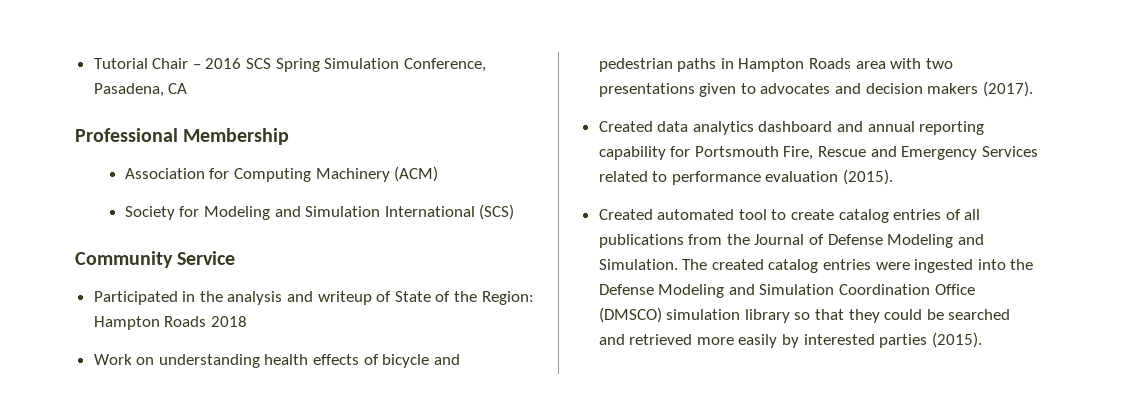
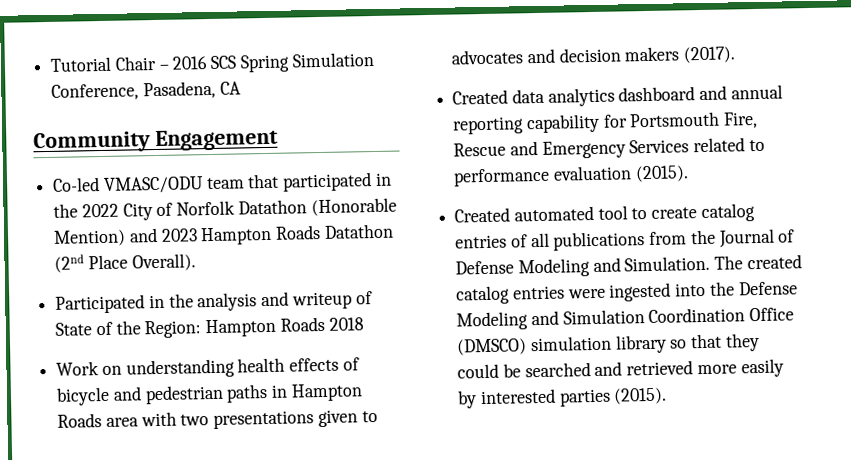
[75,128,290,145] [124,166,439,182] [124,204,515,220] [75,251,236,268] Professional Membership // Association for Computing Machinery (ACM) // Society for Modeling and Simulation International (SCS) // Community Service -> [33,128,278,154] [52,172,392,194] [53,197,397,221] [53,223,394,247] [54,253,196,273] Community Engagement // Co-led VMASC/ODU team that participated in the 2022 City of Norfolk Datathon (Honorable Mention) and 2023 Hampton Roads Datathon (2nd Place Overall).

